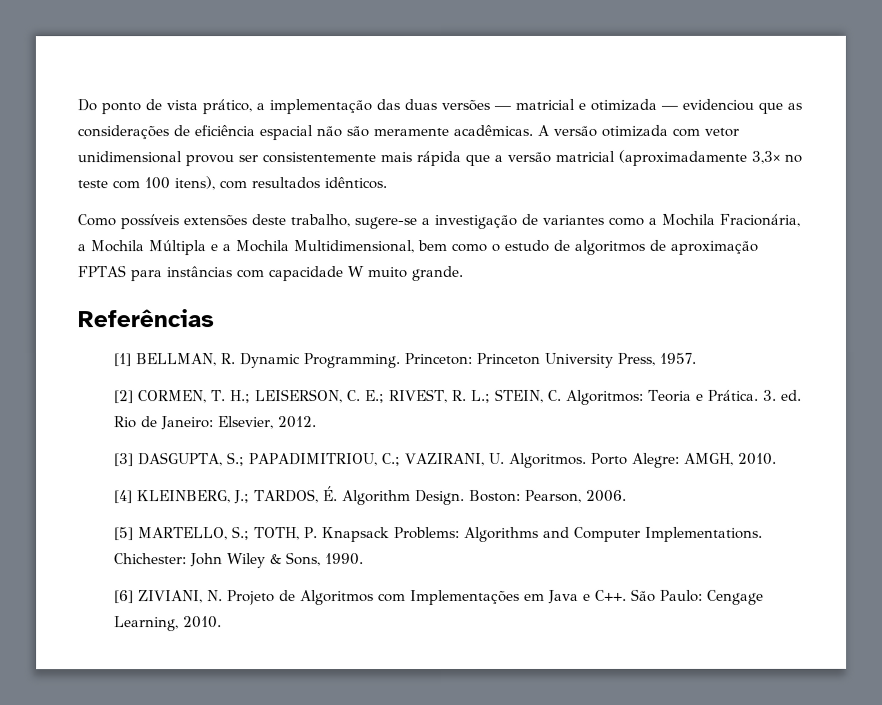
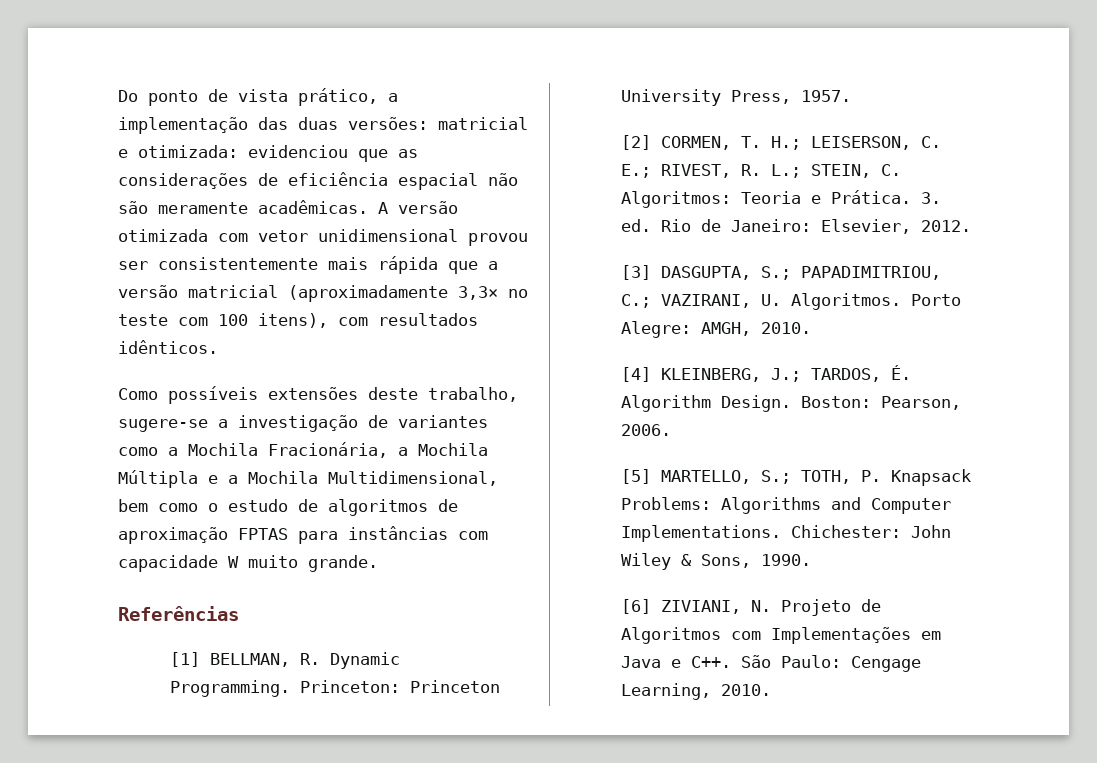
[441,98,678,111] versões — matricial e otimizada — -> [348,117,528,130] [118,145,238,158] versões: matricial e otimizada:

